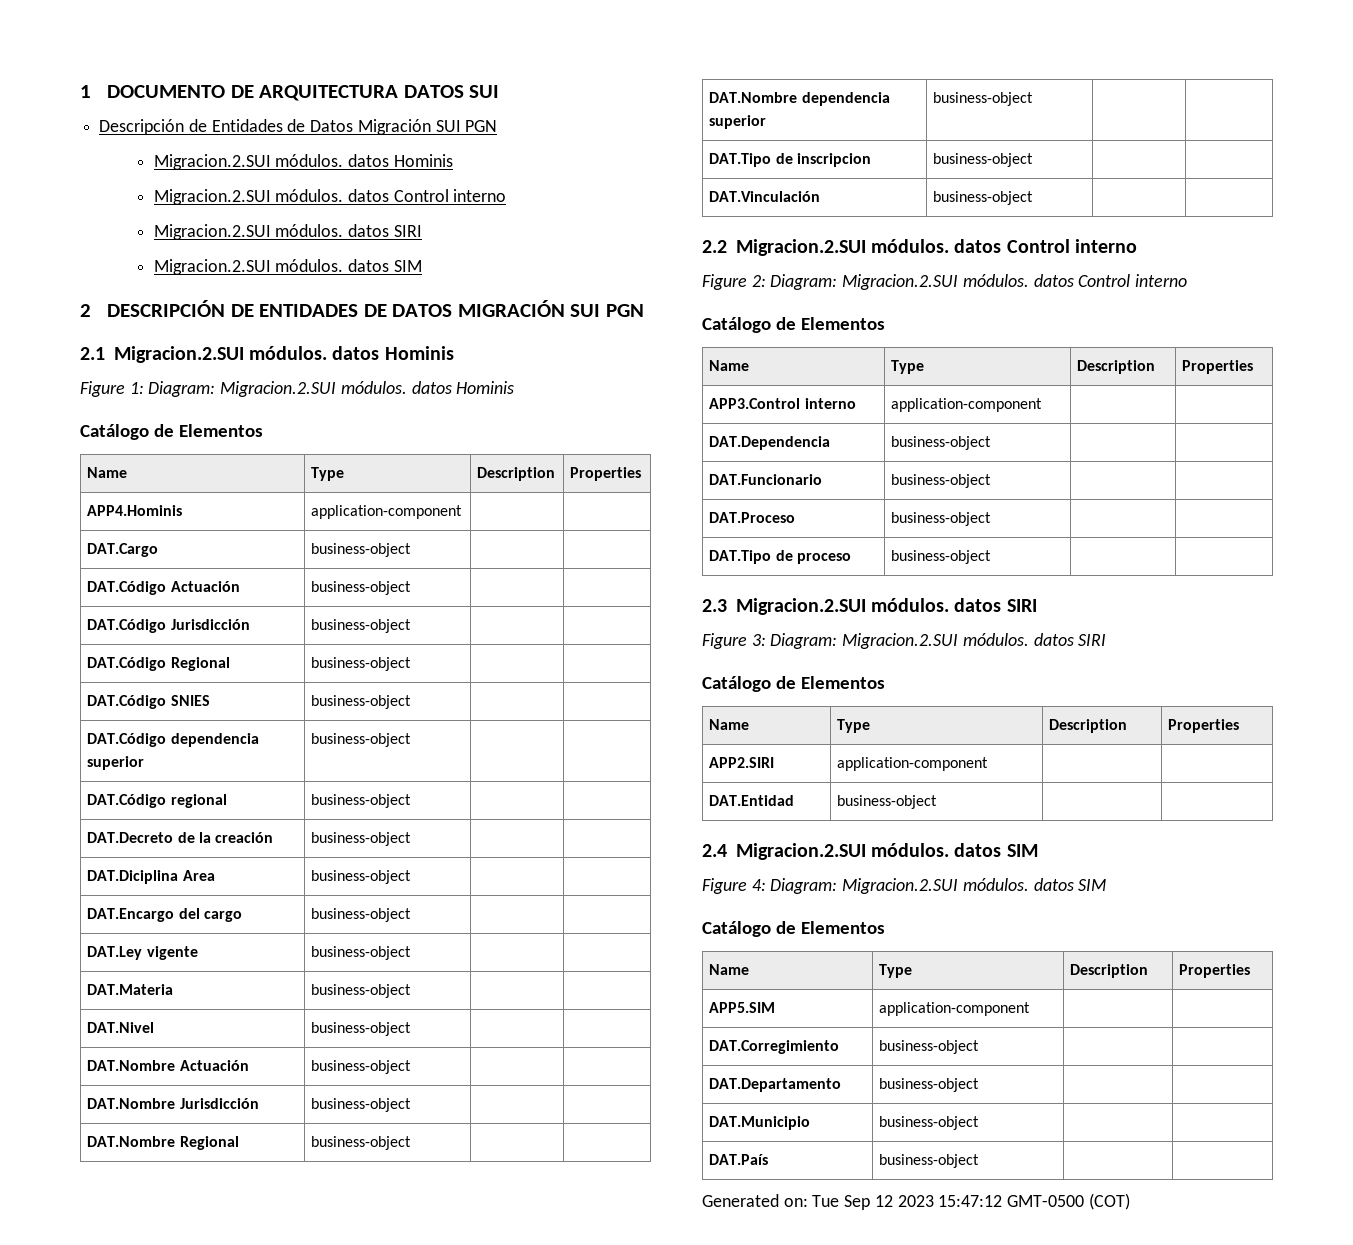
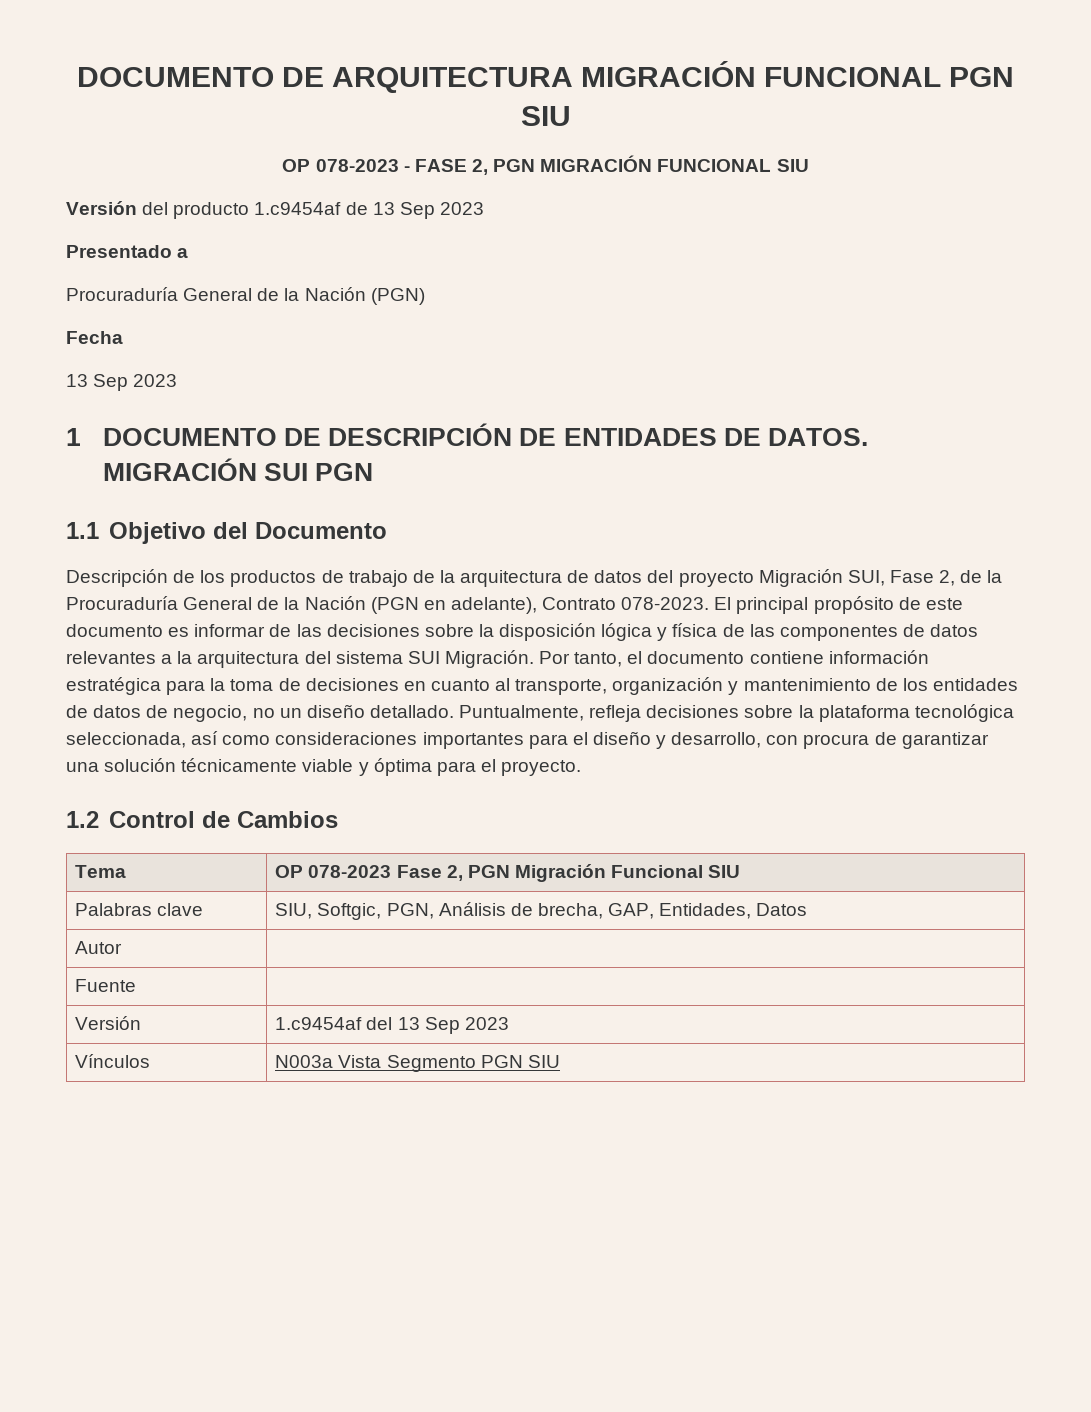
[80,85,500,101] [99,119,498,135] [153,154,453,170] [153,189,507,205] [153,224,422,240] [153,259,422,275] [80,304,91,317] 1 DOCUMENTO DE ARQUITECTURA DATOS SUI // Descripción de Entidades de Datos Migración SUI PGN // Migracion.2.SUI módulos. datos Hominis // Migracion.2.SUI módulos. datos Control interno // Migracion.2.SUI módulos. datos SIRI // Migracion.2.SUI módulos. datos SIM // 2 -> [76,61,1015,93] [520,106,571,126] [282,155,809,175] [66,201,484,219] [66,245,189,258] [66,287,425,305] [66,331,123,344] [66,374,178,391] [66,428,322,446] DOCUMENTO DE ARQUITECTURA MIGRACIÓN FUNCIONAL PGN SIU // OP 078-2023 - FASE 2, PGN MIGRACIÓN FUNCIONAL SIU // Versión del producto 1.c9454af de 13 Sep 2023 // Presentado a // Procuraduría General de la Nación (PGN) // Fecha // 13 Sep 2023 // 1 DOCUMENTO DE
[392,304,453,317] DATOS -> [767,428,868,446] DATOS.
[80,346,454,363] [80,381,515,397] [80,424,263,440] [87,467,128,478] [311,467,345,481] [477,467,556,481] [570,467,642,481] [87,505,183,516] [311,505,463,519] [87,543,159,557] [311,543,412,557] [87,581,240,595] [311,581,412,595] [87,619,250,633] [311,619,412,633] [87,657,230,671] [311,657,412,671] [87,695,210,709] [311,695,412,709] [87,733,259,747] [87,756,145,770] [311,733,412,747] [87,794,227,808] [311,794,412,808] [87,832,274,843] [311,832,412,846] [87,870,215,884] [311,870,412,884] [87,908,242,922] [311,908,412,922] [87,946,198,960] [311,946,412,960] [87,984,174,995] [311,984,412,998] [87,1022,155,1033] [311,1022,412,1036] [87,1060,249,1071] [311,1060,412,1074] [87,1098,259,1109] [311,1098,412,1112] [87,1136,239,1150] [311,1136,412,1150] [709,92,890,106] [709,115,767,129] [933,92,1034,106] [709,153,871,167] [933,153,1034,167] [709,191,821,202] [933,191,1034,205] [702,239,1137,256] [702,274,1188,290] [702,317,885,333] [709,360,750,371] [891,360,925,374] [1077,360,1156,374] [1182,360,1254,374] [709,398,856,409] [891,398,1043,412] [709,436,831,450] [891,436,992,450] [709,474,823,485] [891,474,992,488] [709,512,796,523] [891,512,992,526] [709,550,851,564] [891,550,992,564] [702,598,1037,615] [702,633,1107,649] [702,676,885,692] [709,719,750,730] [837,719,871,733] [1049,719,1128,733] [1168,719,1240,733] [709,757,775,768] [837,757,989,771] [709,795,795,806] [837,795,938,809] [702,843,1038,860] [702,878,1107,894] [702,921,885,937] [709,964,750,975] [879,964,913,978] [1070,964,1149,978] [1179,964,1251,978] [709,1002,776,1013] [879,1002,1031,1016] [709,1040,840,1054] [879,1040,980,1054] [709,1078,842,1092] [879,1078,980,1092] [709,1116,811,1130] [879,1116,980,1130] [709,1154,769,1165] [879,1154,980,1168] [702,1193,1130,1210] 2.1 Migracion.2.SUI módulos. datos Hominis // Figure 1: Diagram: Migracion.2.SUI módulos. datos Hominis // Catálogo de Elementos // Name | Type | Description | Properties // APP4.Hominis | application-component | | // DAT.Cargo | business-object | | // DAT.Código Actuación | business-object | | // DAT.Código Jurisdicción | business-object | | // DAT.Código Regional | business-object | | // DAT.Código SNIES | business-object | | // DAT.Código dependencia superior | business-object | | // DAT.Código regional | business-object | | // DAT.Decreto de la creación | business-object | | // DAT.Diciplina Area | business-object | | // DAT.Encargo del cargo | business-object | | // DAT.Ley vigente | business-object | | // DAT.Materia | business-object | | // DAT.Nivel | business-object | | // DAT.Nombre Actuación | business-object | | // DAT.Nombre Jurisdicción | business-object | | // DAT.Nombre Regional | business-object | | // DAT.Nombre dependencia superior | business-object | | // DAT.Tipo de inscripcion | business-object | | // DAT.Vinculación | business-object | | // 2.2 Migracion.2.SUI módulos. datos Control interno // Figure 2: Diagram: Migracion.2.SUI módulos. datos Control interno // Catálogo de Elementos // Name | Type | Description | Properties // APP3.Control interno | application-component | | // DAT.Dependencia | business-object | | // DAT.Funcionario | business-object | | // DAT.Proceso | business-object | | // DAT.Tipo de proceso | business-object | | // 2.3 Migracion.2.SUI módulos. datos SIRI // Figure 3: Diagram: Migracion.2.SUI módulos. datos SIRI // Catálogo de Elementos // Name | Type | Description | Properties // APP2.SIRI | application-component | | // DAT.Entidad | business-object | | // 2.4 Migracion.2.SUI módulos. datos SIM // Figure 4: Diagram: Migracion.2.SUI módulos. datos SIM // Catálogo de Elementos // Name | Type | Description | Properties // APP5.SIM | application-component | | // DAT.Corregimiento | business-object | | // DAT.Departamento | business-object | | // DAT.Municipio | business-object | | // DAT.País | business-object | | // Generated on: Tue Sep 12 2023 15:47:12 GMT-0500 (COT) -> [66,522,387,544] [66,569,1003,587] [66,596,963,614] [66,623,979,641] [66,650,929,668] [66,677,1018,695] [66,704,1014,722] [66,731,989,749] [66,758,582,776] [66,811,338,828] [75,865,127,878] [275,864,741,882] [75,903,204,916] [275,902,808,920] [75,941,123,954] [75,979,137,992] [75,1016,142,1030] [275,1017,509,1034] [75,1054,151,1068] [275,1055,560,1072] 1.1 Objetivo del Documento // Descripción de los productos de trabajo de la arquitectura de datos del proyecto Migración SUI, Fase 2, de la Procuraduría General de la Nación (PGN en adelante), Contrato 078-2023. El principal propósito de este documento es informar de las decisiones sobre la disposición lógica y física de las componentes de datos relevantes a la arquitectura del sistema SUI Migración. Por tanto, el documento contiene información estratégica para la toma de decisiones en cuanto al transporte, organización y mantenimiento de los entidades de datos de negocio, no un diseño detallado. Puntualmente, refleja decisiones sobre la plataforma tecnológica seleccionada, así como consideraciones importantes para el diseño y desarrollo, con procura de garantizar una solución técnicamente viable y óptima para el proyecto. // 1.2 Control de Cambios // Tema | OP 078-2023 Fase 2, PGN Migración Funcional SIU // Palabras clave | SIU, Softgic, PGN, Análisis de brecha, GAP, Entidades, Datos // Autor | // Fuente | // Versión | 1.c9454af del 13 Sep 2023 // Vínculos | N003a Vista Segmento PGN SIU

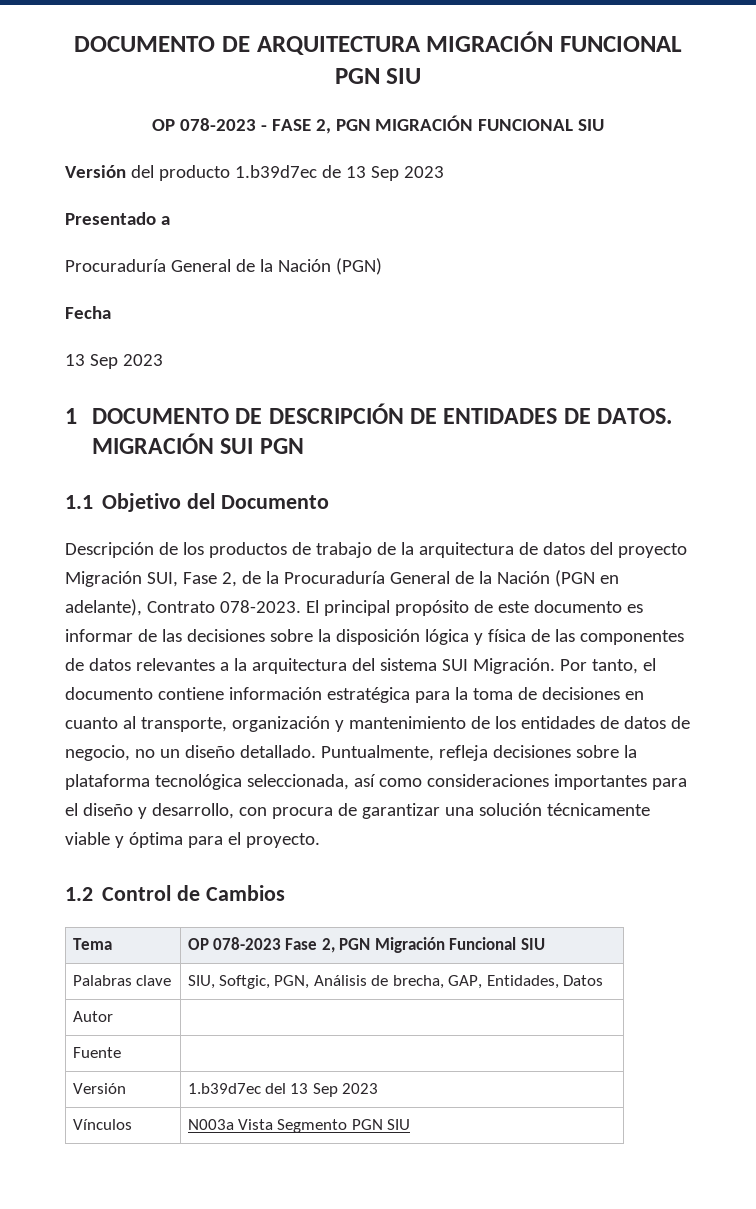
[254,202,342,215] 1.c9454af -> [234,165,317,178] 1.b39d7ec
[275,1017,363,1030] 1.c9454af -> [187,1083,261,1094] 1.b39d7ec

